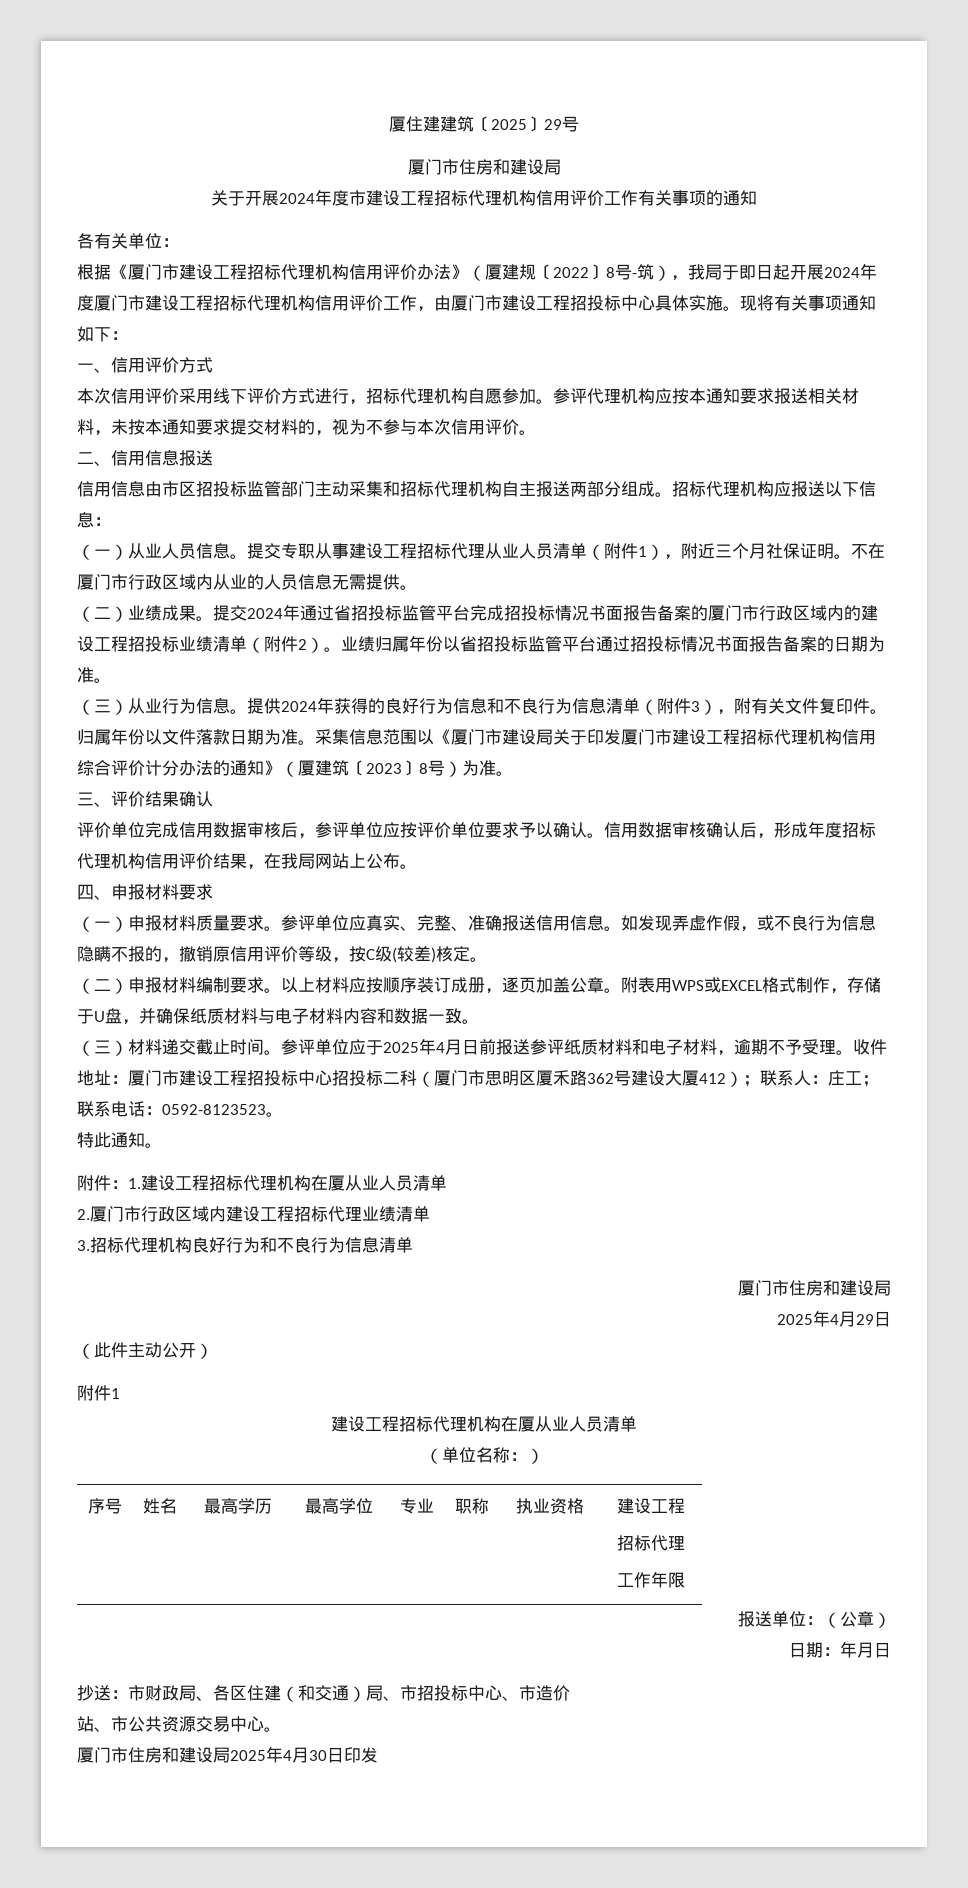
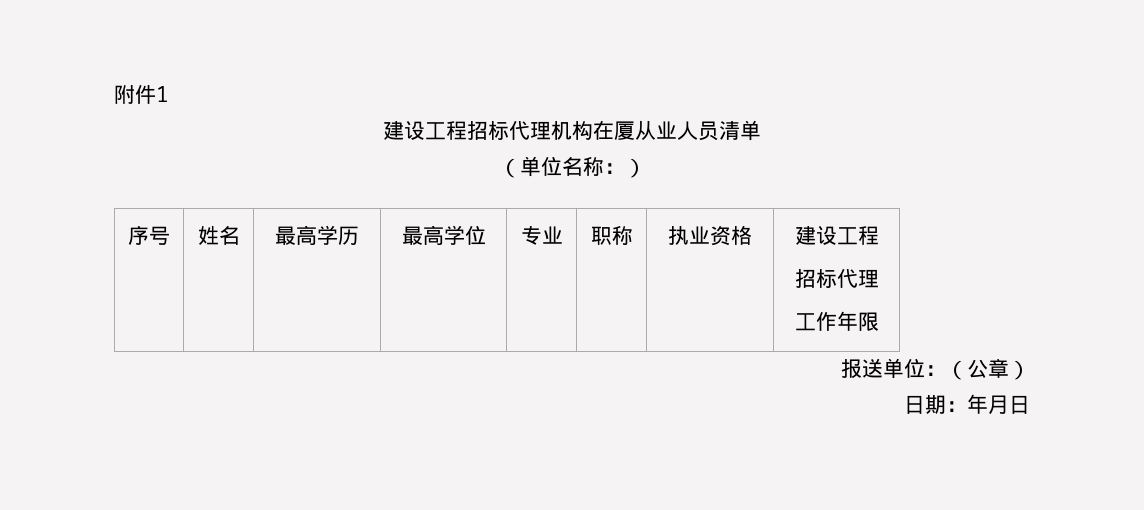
[389,116,579,132] [407,159,561,175] [211,189,757,206] [77,233,179,249] [77,263,877,281] [77,295,876,312] [77,326,128,342] [77,357,213,373] [77,388,859,405] [77,419,536,436] [77,450,213,466] [77,481,876,497] [77,512,111,528] [77,543,885,560] [77,574,417,590] [77,604,878,622] [77,635,885,653] [77,667,111,683] [77,697,887,715] [77,728,876,745] [77,760,513,777] [77,791,213,807] [77,821,876,839] [77,853,417,870] [77,884,213,900] [77,915,876,932] [77,946,487,963] [77,977,881,994] [77,1008,479,1025] [77,1038,887,1056] [77,1070,879,1087] [77,1101,283,1117] [77,1132,162,1148] [77,1175,447,1191] [77,1206,430,1222] [77,1237,413,1253] [738,1280,891,1296] [777,1310,891,1327] [77,1342,213,1359] 厦住建建筑〔2025〕29号 // 厦门市住房和建设局 // 关于开展2024年度市建设工程招标代理机构信用评价工作有关事项的通知 // 各有关单位： // 根据《厦门市建设工程招标代理机构信用评价办法》（厦建规〔2022〕8号-筑），我局于即日起开展2024年度厦门市建设工程招标代理机构信用评价工作，由厦门市建设工程招投标中心具体实施。现将有关事项通知如下： // 一、信用评价方式 // 本次信用评价采用线下评价方式进行，招标代理机构自愿参加。参评代理机构应按本通知要求报送相关材料，未按本通知要求提交材料的，视为不参与本次信用评价。 // 二、信用信息报送 // 信用信息由市区招投标监管部门主动采集和招标代理机构自主报送两部分组成。招标代理机构应报送以下信息： // （一）从业人员信息。提交专职从事建设工程招标代理从业人员清单（附件1），附近三个月社保证明。不在厦门市行政区域内从业的人员信息无需提供。 // （二）业绩成果。提交2024年通过省招投标监管平台完成招投标情况书面报告备案的厦门市行政区域内的建设工程招投标业绩清单（附件2）。业绩归属年份以省招投标监管平台通过招投标情况书面报告备案的日期为准。 // （三）从业行为信息。提供2024年获得的良好行为信息和不良行为信息清单（附件3），附有关文件复印件。归属年份以文件落款日期为准。采集信息范围以《厦门市建设局关于印发厦门市建设工程招标代理机构信用综合评价计分办法的通知》（厦建筑〔2023〕8号）为准。 // 三、评价结果确认 // 评价单位完成信用数据审核后，参评单位应按评价单位要求予以确认。信用数据审核确认后，形成年度招标代理机构信用评价结果，在我局网站上公布。 // 四、申报材料要求 // （一）申报材料质量要求。参评单位应真实、完整、准确报送信用信息。如发现弄虚作假，或不良行为信息隐瞒不报的，撤销原信用评价等级，按C级(较差)核定。 // （二）申报材料编制要求。以上材料应按顺序装订成册，逐页加盖公章。附表用WPS或EXCEL格式制作，存储于U盘，并确保纸质材料与电子材料内容和数据一致。 // （三）材料递交截止时间。参评单位应于2025年4月日前报送参评纸质材料和电子材料，逾期不予受理。收件地址：厦门市建设工程招投标中心招投标二科（厦门市思明区厦禾路362号建设大厦412）；联系人：庄工；联系电话：0592-8123523。 // 特此通知。 // 附件：1.建设工程招标代理机构在厦从业人员清单 // 2.厦门市行政区域内建设工程招标代理业绩清单 // 3.招标代理机构良好行为和不良行为信息清单 // 厦门市住房和建设局 // 2025年4月29日 // （此件主动公开） // -> (114, 94) none
[77,1685,570,1702] [77,1716,281,1732] [77,1746,378,1763] // 抄送：市财政局、各区住建（和交通）局、市招投标中心、市造价 // 站、市公共资源交易中心。 // 厦门市住房和建设局2025年4月30日印发 -> (1030, 404) none

